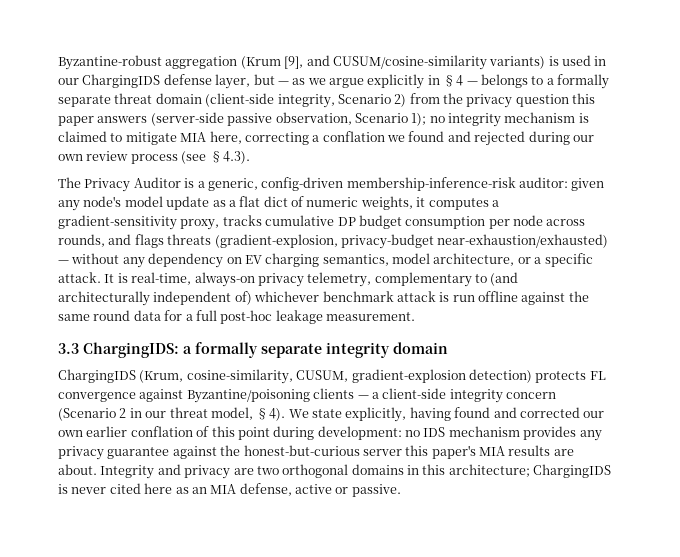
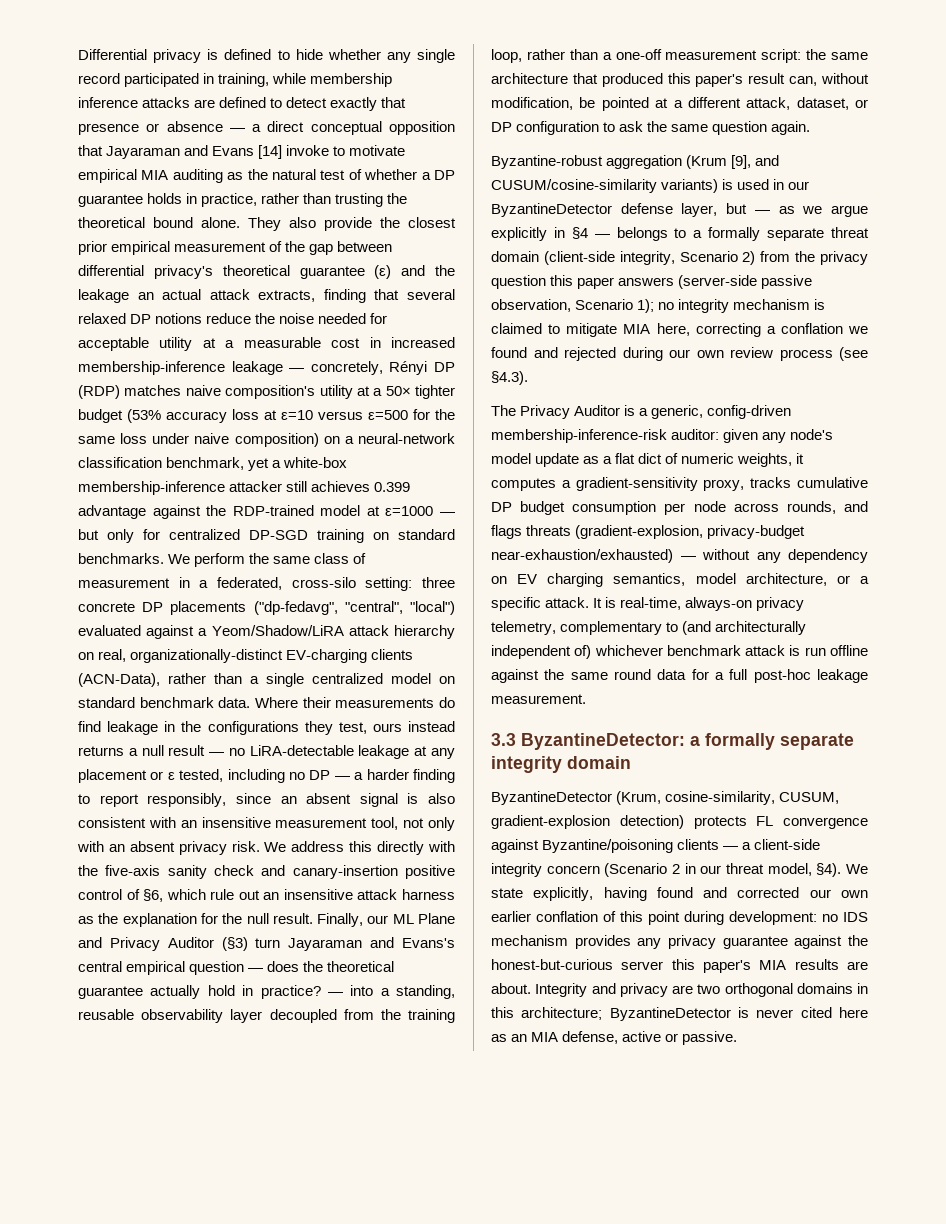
(58, 62) none -> [78,49,455,63] [78,73,393,87] [78,97,407,111] [78,121,455,135] [78,145,406,159] [78,169,455,183] [78,193,408,207] [78,217,456,231] [78,241,393,255] [78,265,455,279] [78,289,455,303] [78,313,388,324] [78,337,456,351] [78,361,455,375] [78,385,455,399] [78,409,455,423] [78,433,456,447] [78,457,348,471] [78,481,411,495] [78,505,455,519] [78,529,455,543] [78,553,367,567] [78,577,455,591] [78,601,455,615] [78,625,455,639] [78,649,414,663] [78,673,455,687] [78,697,455,708] [78,721,455,735] [78,745,455,759] [78,769,455,783] [78,793,455,807] [78,817,455,831] [77,841,456,855] [78,865,455,879] [78,889,455,902] [78,913,456,927] [78,937,456,951] [78,961,395,975] [78,985,455,999] [78,1009,456,1023] [491,49,868,63] [491,73,870,87] [491,97,868,111] [491,121,811,135] Differential privacy is defined to hide whether any single record participated in training, while membership inference attacks are defined to detect exactly that presence or absence — a direct conceptual opposition that Jayaraman and Evans [14] invoke to motivate empirical MIA auditing as the natural test of whether a DP guarantee holds in practice, rather than trusting the theoretical bound alone. They also provide the closest prior empirical measurement of the gap between differential privacy's theoretical guarantee (ε) and the leakage an actual attack extracts, finding that several relaxed DP notions reduce the noise needed for acceptable utility at a measurable cost in increased membership-inference leakage — concretely, Rényi DP (RDP) matches naive composition's utility at a 50× tighter budget (53% accuracy loss at ε=10 versus ε=500 for the same loss under naive composition) on a neural-network classification benchmark, yet a white-box membership-inference attacker still achieves 0.399 advantage against the RDP-trained model at ε=1000 — but only for centralized DP-SGD training on standard benchmarks. We perform the same class of measurement in a federated, cross-silo setting: three concrete DP placements ("dp-fedavg", "central", "local") evaluated against a Yeom/Shadow/LiRA attack hierarchy on real, organizationally-distinct EV-charging clients (ACN-Data), rather than a single centralized model on standard benchmark data. Where their measurements do find leakage in the configurations they test, ours instead returns a null result — no LiRA-detectable leakage at any placement or ε tested, including no DP — a harder finding to report responsibly, since an absent signal is also consistent with an insensitive measurement tool, not only with an absent privacy risk. We address this directly with the five-axis sanity check and canary-insertion positive control of §6, which rule out an insensitive attack harness as the explanation for the null result. Finally, our ML Plane and Privacy Auditor (§3) turn Jayaraman and Evans's central empirical question — does the theoretical guarantee actually hold in practice? — into a standing, reusable observability layer decoupled from the training loop, rather than a one-off measurement script: the same architecture that produced this paper's result can, without modification, be pointed at a different attack, dataset, or DP configuration to ask the same question again. //
[82,74,161,88] ChargingIDS -> [491,203,612,217] ByzantineDetector
[83,342,179,358] ChargingIDS: -> [521,733,685,750] ByzantineDetector:
[58,369,136,383] ChargingIDS -> [491,791,612,805] ByzantineDetector
[533,464,612,478] ChargingIDS -> [609,1007,731,1021] ByzantineDetector

